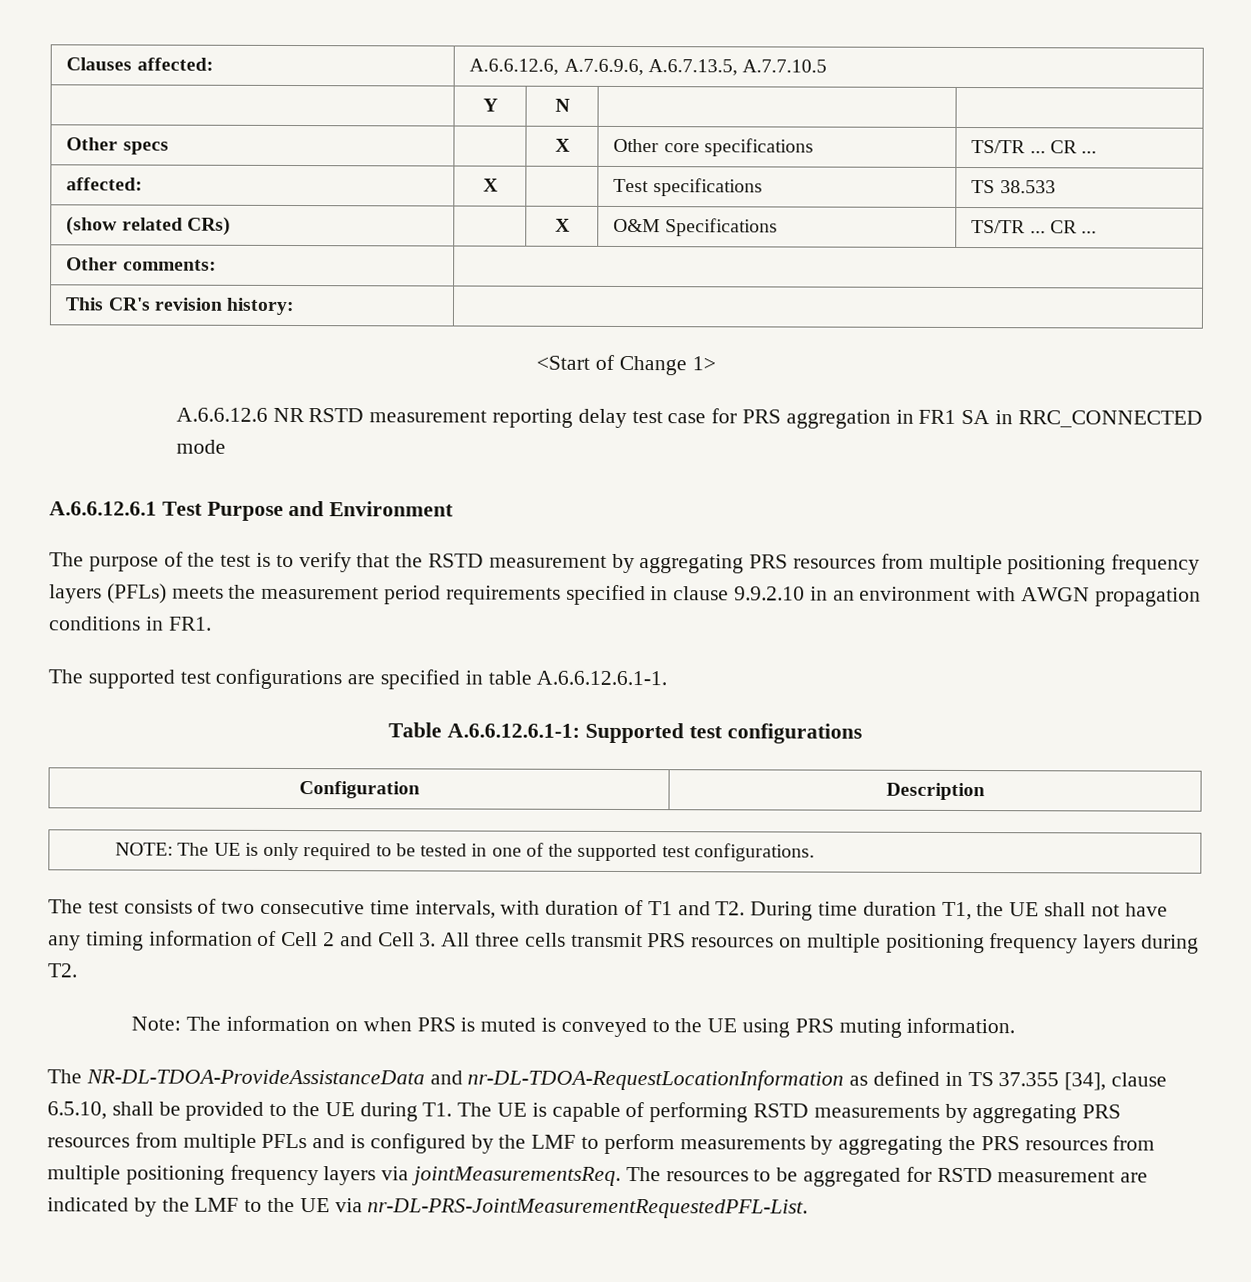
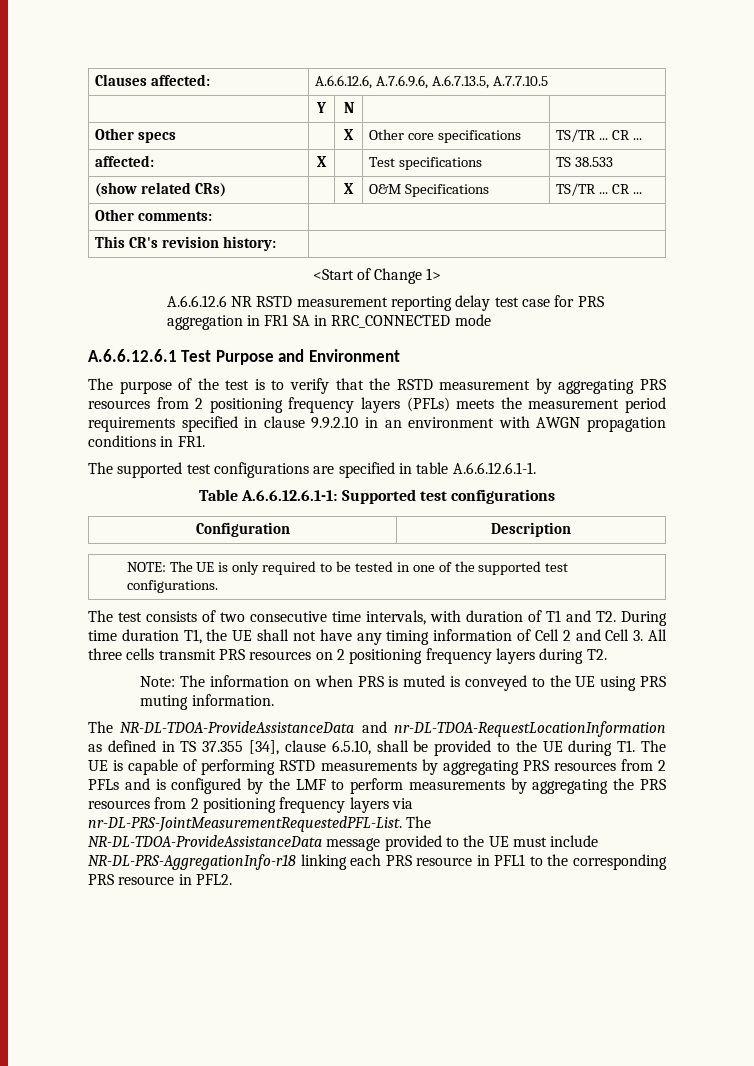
[928,554,1003,575] multiple -> [195,398,204,409] 2
[806,933,881,953] multiple -> [336,649,345,660] 2
[182,1133,257,1153] multiple -> [658,760,666,771] 2
[47,1165,121,1185] multiple -> [190,798,199,809] 2
[411,1166,1149,1187] [47,1197,809,1219] jointMeasurementsReq. The resources to be aggregated for RSTD measurement are indicated by the LMF to the UE via nr-DL-PRS-JointMeasurementRequestedPFL-List. -> [88,816,432,832] [88,835,599,851] [88,854,667,870] [88,874,232,885] nr-DL-PRS-JointMeasurementRequestedPFL-List. The NR-DL-TDOA-ProvideAssistanceData message provided to the UE must include NR-DL-PRS-AggregationInfo-r18 linking each PRS resource in PFL1 to the corresponding PRS resource in PFL2.

